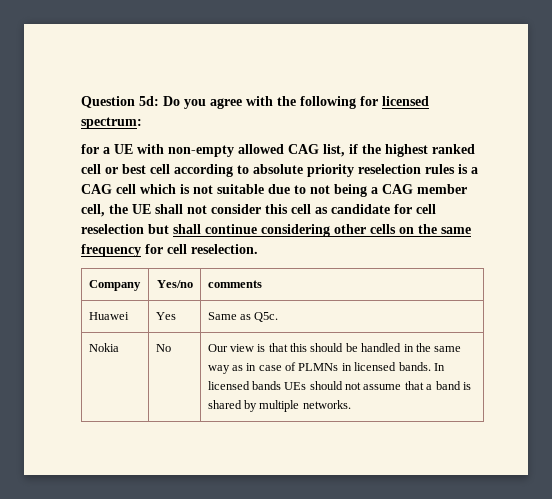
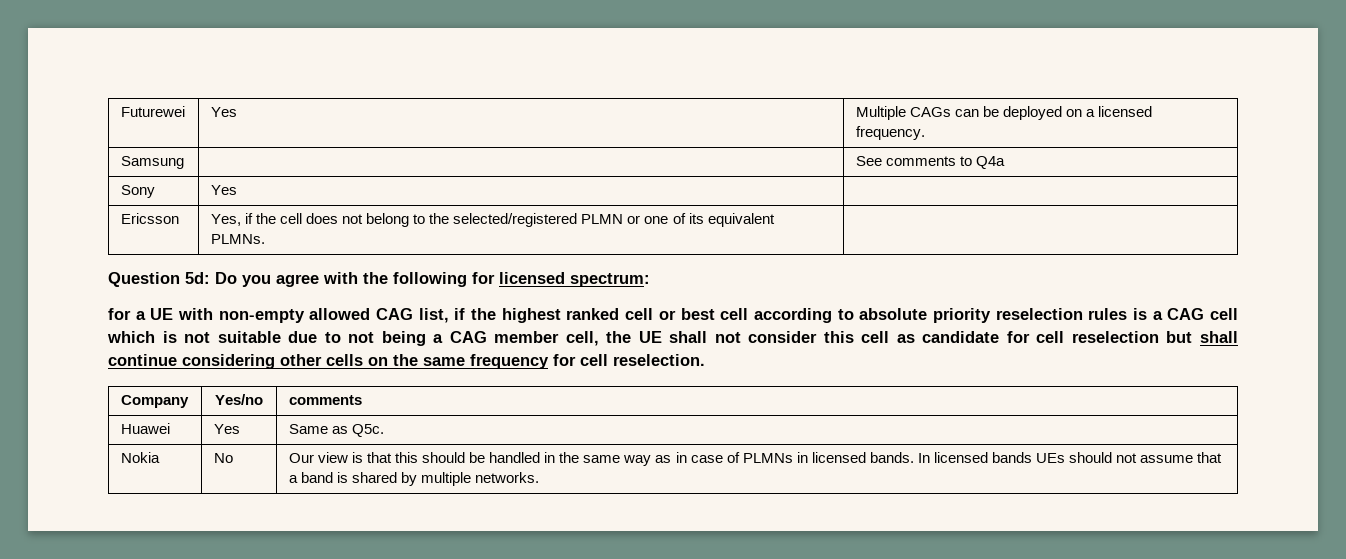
(81, 102) none -> [120,106,185,117] [210,107,237,117] [855,106,1153,120] [855,126,925,140] [120,156,184,169] [855,156,1006,169] [120,185,155,198] [210,185,237,195] [120,213,179,224] [210,213,775,227] [210,234,265,244] Futurewei | Yes | Multiple CAGs can be deployed on a licensed frequency. // Samsung | | See comments to Q4a // Sony | Yes | // Ericsson | Yes, if the cell does not belong to the selected/registered PLMN or one of its equivalent PLMNs. | //

